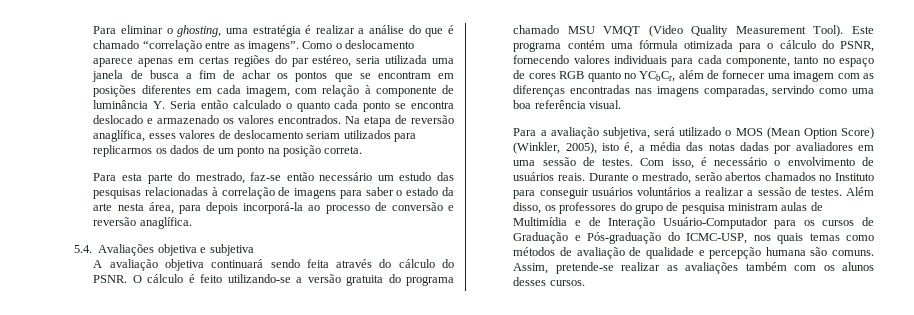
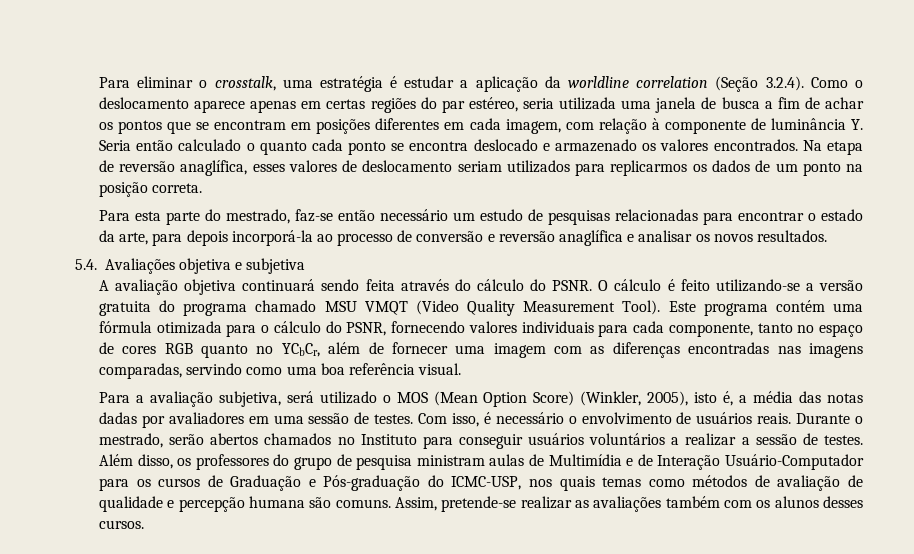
[177,25,222,37] ghosting, -> [214,76,276,91] crosstalk,
[315,25,455,37] [93,40,299,52] realizar a análise do que é chamado “correlação entre as imagens”. -> [404,76,804,92] estudar a aplicação da worldline correlation (Seção 3.2.4).
[437,172,455,181] das -> [527,209,543,221] de
[211,187,454,199] [93,202,174,214] à correlação de imagens para saber o estado da arte nesta área, -> [702,209,863,225] [98,230,149,245] para encontrar o estado da arte,
[139,217,192,229] anaglífica. -> [558,230,827,246] anaglífica e analisar os novos resultados.

